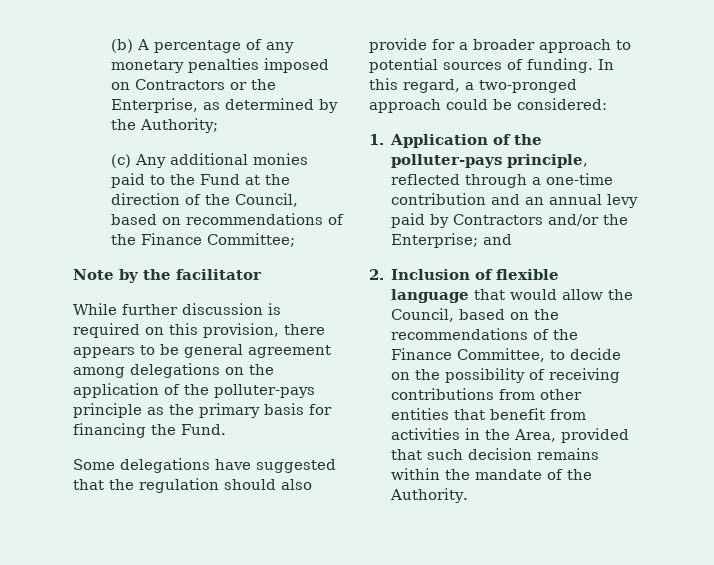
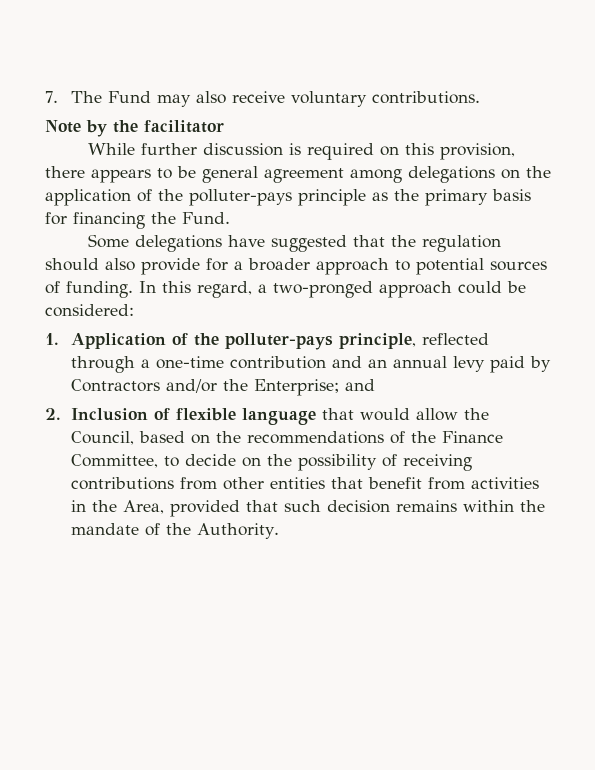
[110,39,294,53] [110,58,329,73] [110,79,276,90] [110,98,338,113] [110,118,218,133] [110,153,308,168] [110,173,290,188] [110,193,298,207] [110,213,344,225] [110,233,295,247] (b) A percentage of any monetary penalties imposed on Contractors or the Enterprise, as determined by the Authority; // (c) Any additional monies paid to the Fund at the direction of the Council, based on recommendations of the Finance Committee; -> [45,91,480,107] 7. The Fund may also receive voluntary contributions.

